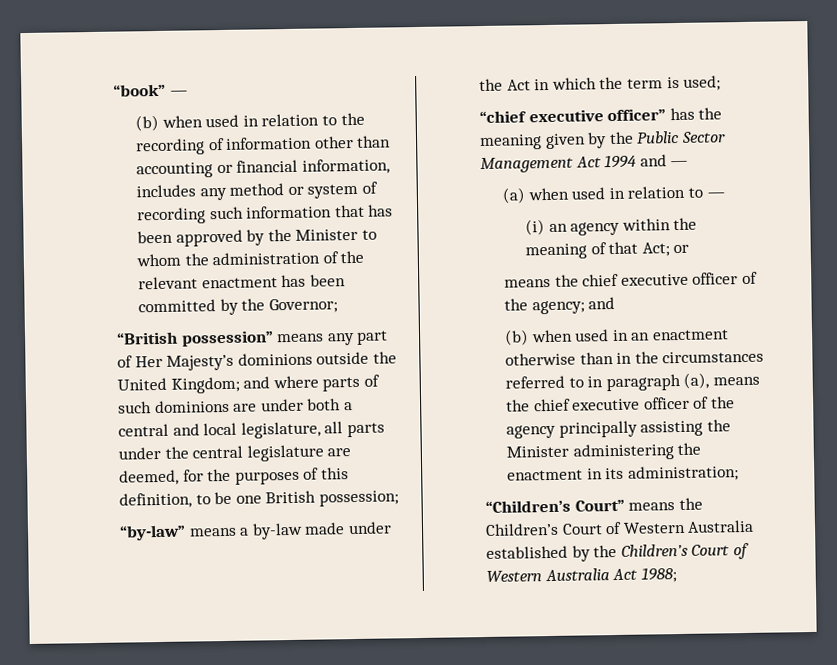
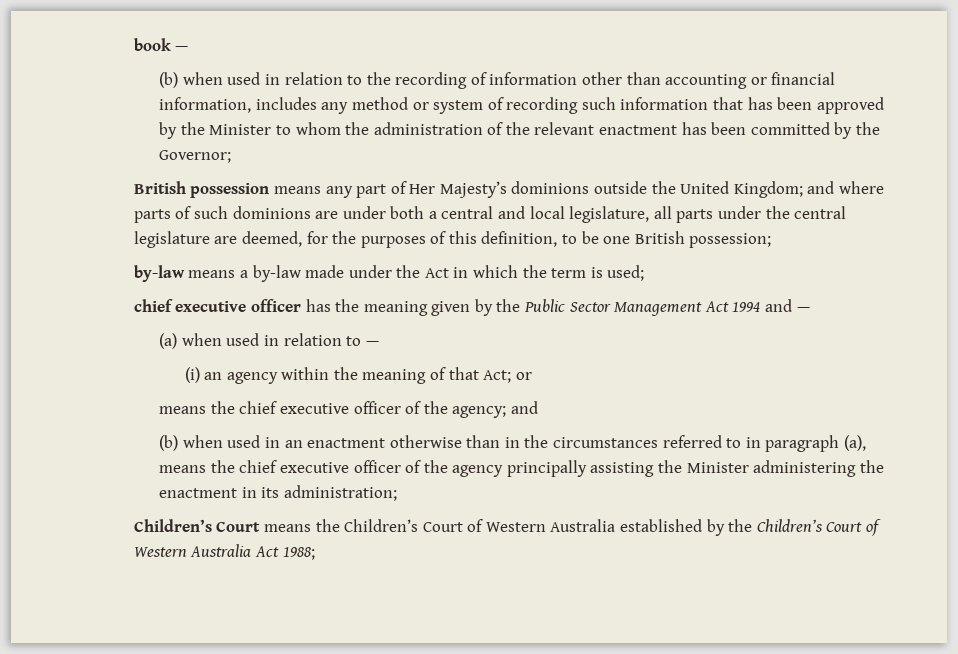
[113,83,167,97] “book” -> [133,38,171,51] book
[116,330,274,347] “British possession” -> [133,181,270,198] British possession
[119,524,187,541] “by-law” -> [133,265,185,282] by-law
[479,108,667,124] “chief executive officer” -> [133,299,301,312] chief executive officer
[485,499,625,513] “Children’s Court” -> [133,519,261,532] Children’s Court

